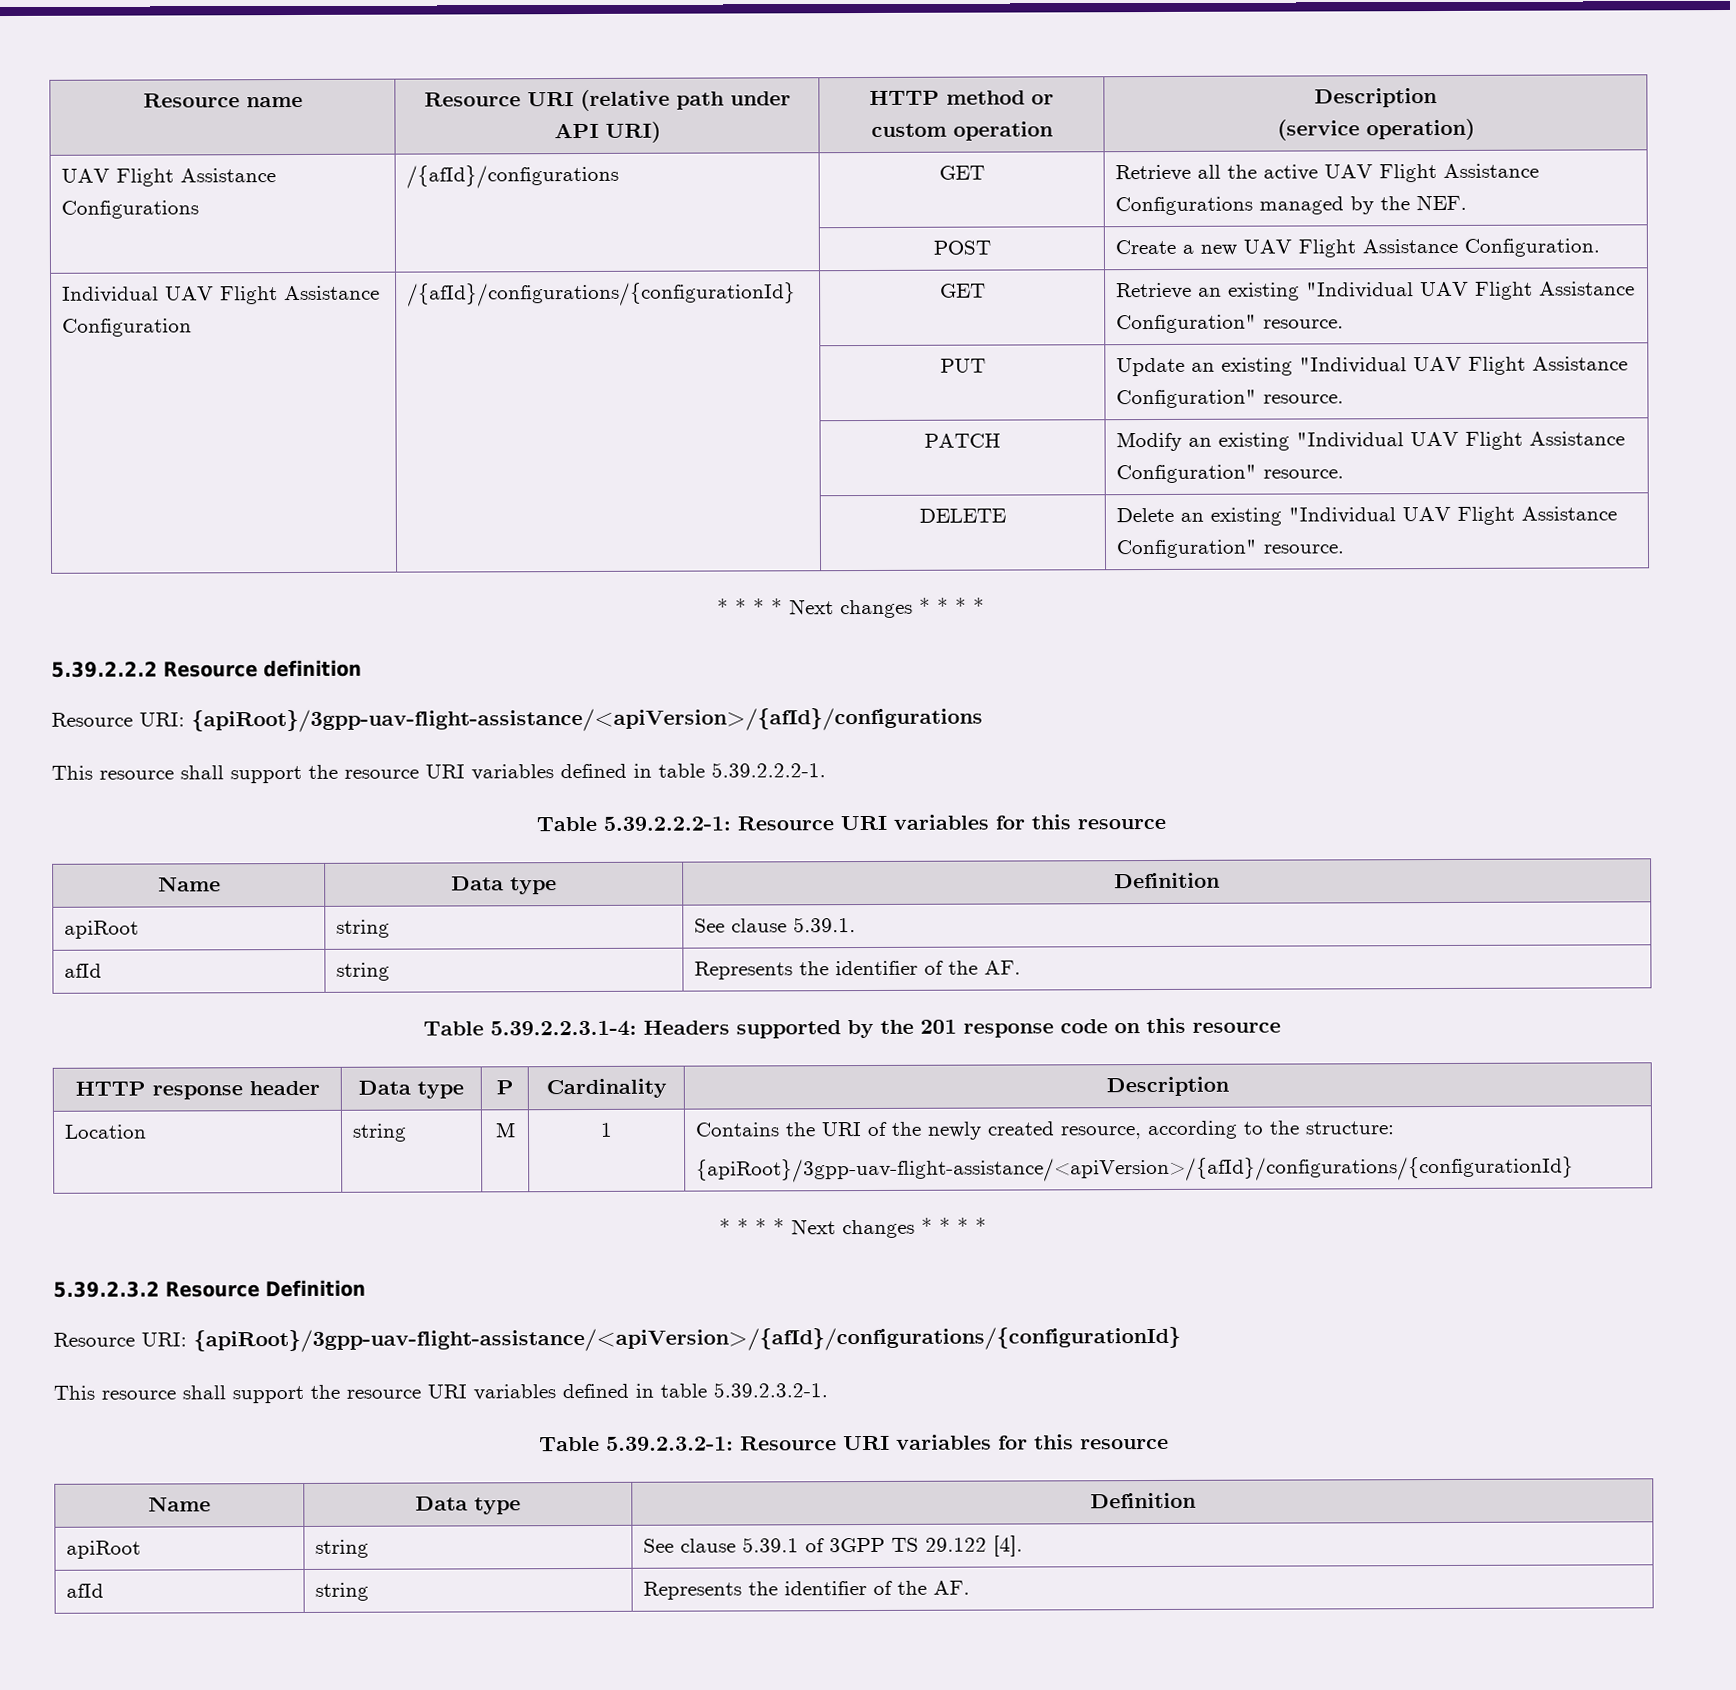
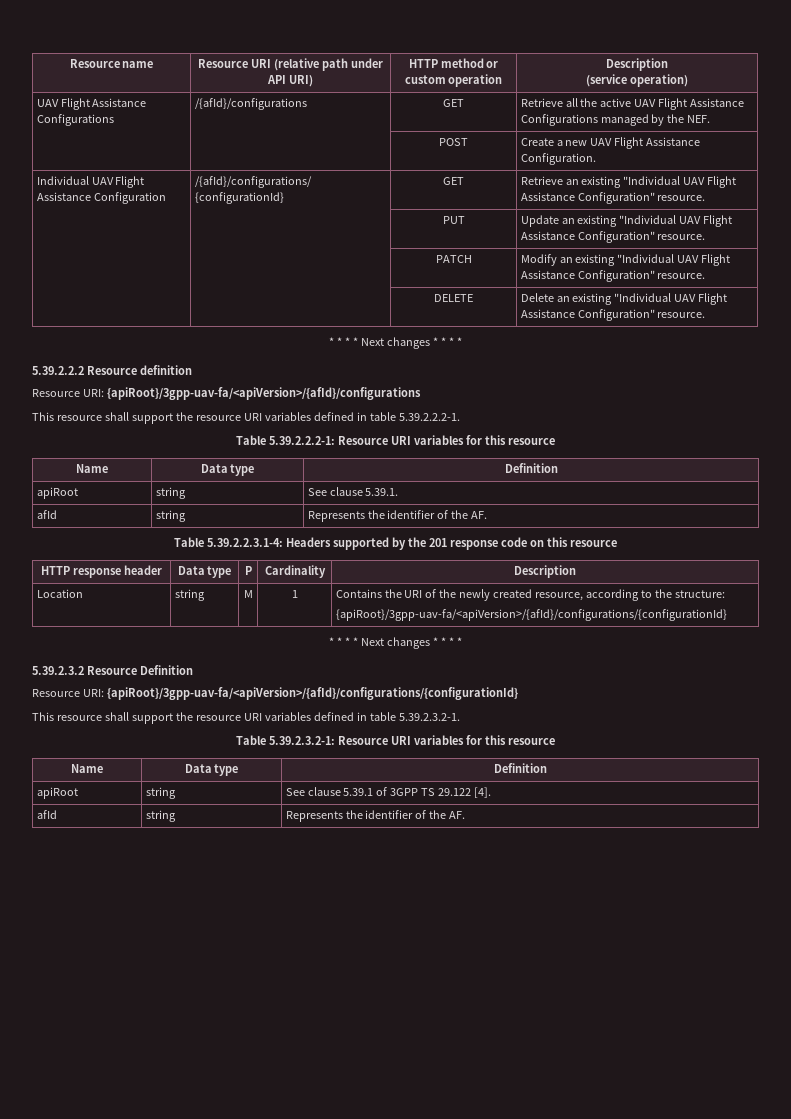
[191,707,983,733] {apiRoot}/3gpp-uav-flight-assistance/<apiVersion>/{afId}/configurations -> [106,387,421,400] {apiRoot}/3gpp-uav-fa/<apiVersion>/{afId}/configurations
[696,1156,1575,1183] {apiRoot}/3gpp-uav-flight-assistance/<apiVersion>/{afId}/configurations/{configurationId} -> [335,609,727,621] {apiRoot}/3gpp-uav-fa/<apiVersion>/{afId}/configurations/{configurationId}
[193,1326,1181,1353] {apiRoot}/3gpp-uav-flight-assistance/<apiVersion>/{afId}/configurations/{configurationId} -> [106,687,518,700] {apiRoot}/3gpp-uav-fa/<apiVersion>/{afId}/configurations/{configurationId}

